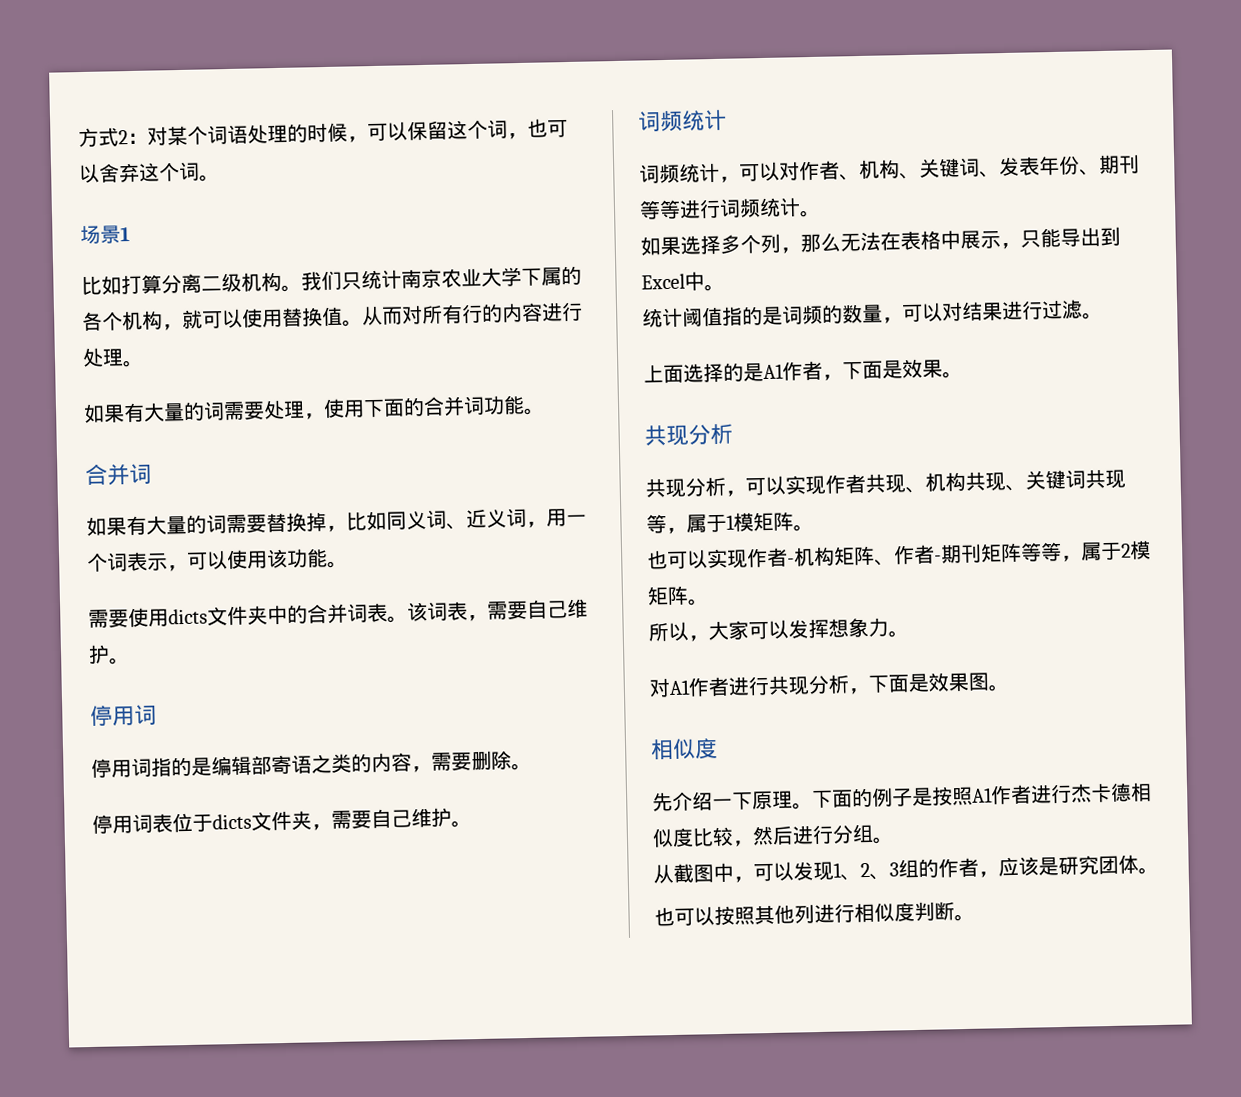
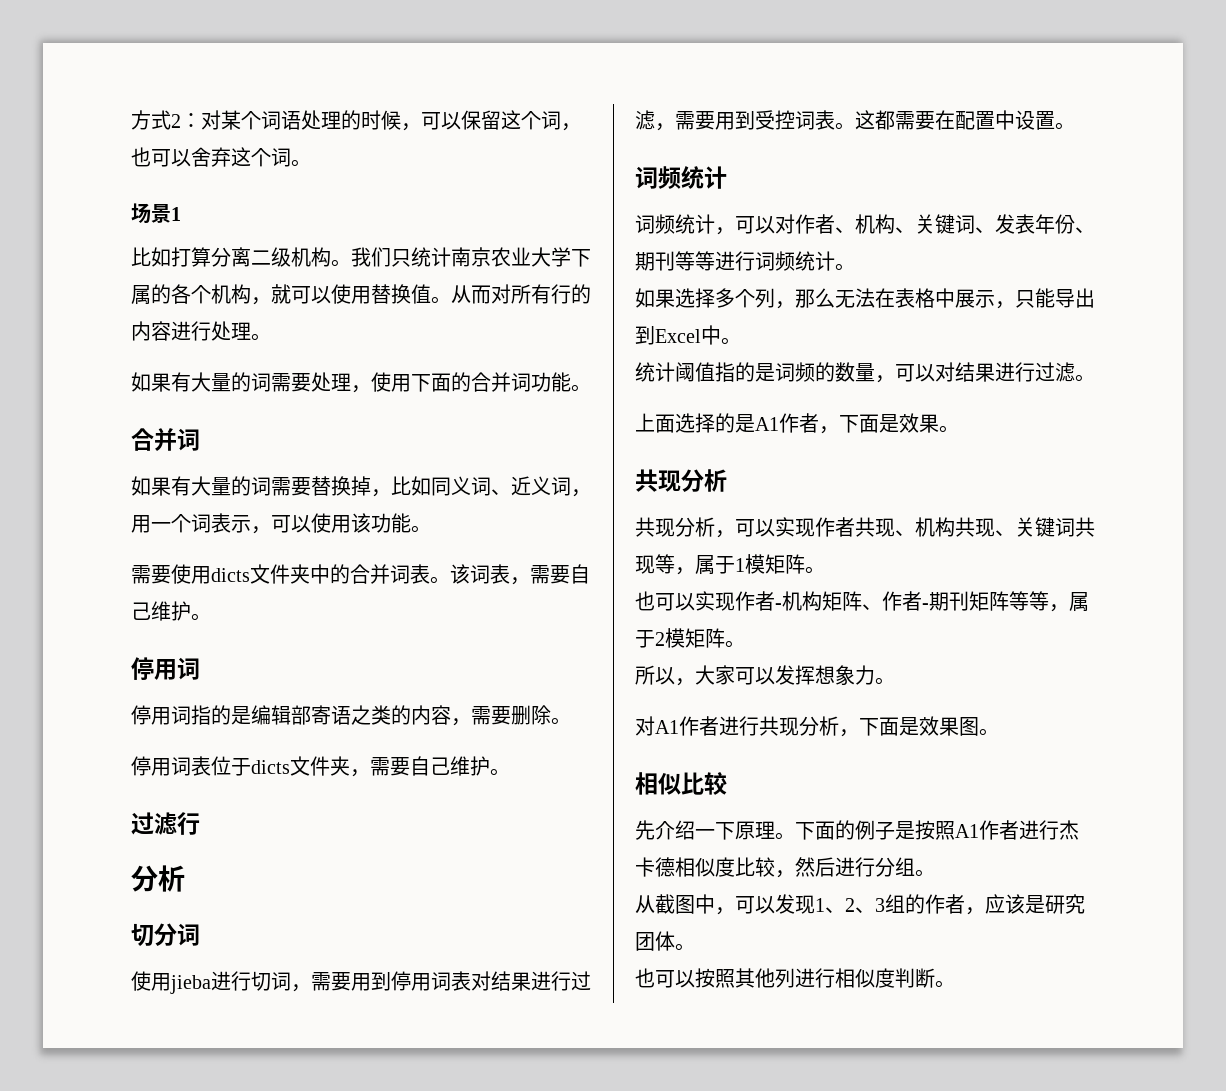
(472, 824) none -> [131,812,200,835] [131,865,185,892] [131,923,200,947] [131,971,591,994] [635,110,1075,131] // 过滤行 // 分析 // 切分词 // 使用jieba进行切词，需要用到停用词表对结果进行过滤，需要用到受控词表。这都需要在配置中设置。
[694,738,718,760] 度 -> [681,772,727,795] 比较

